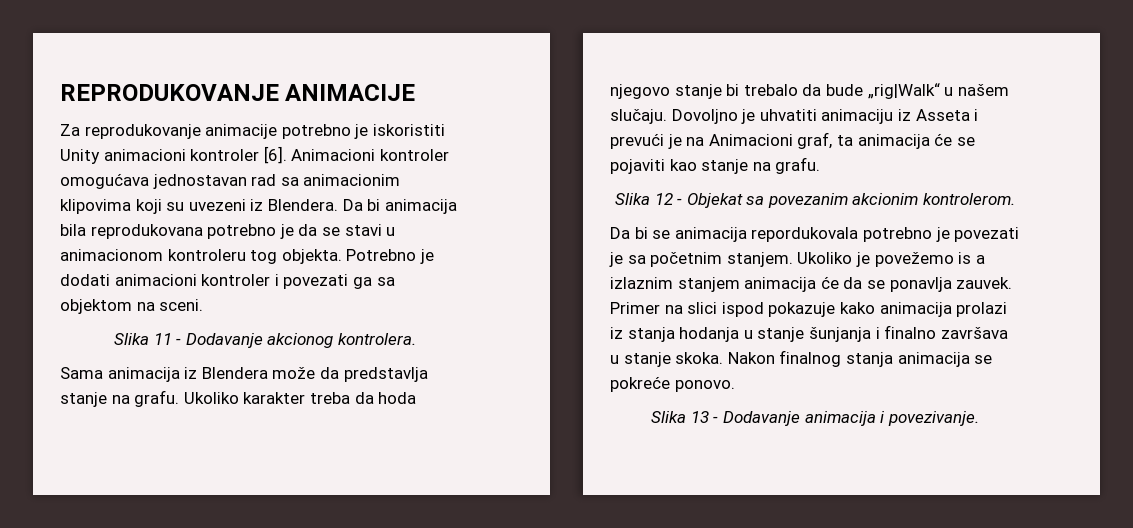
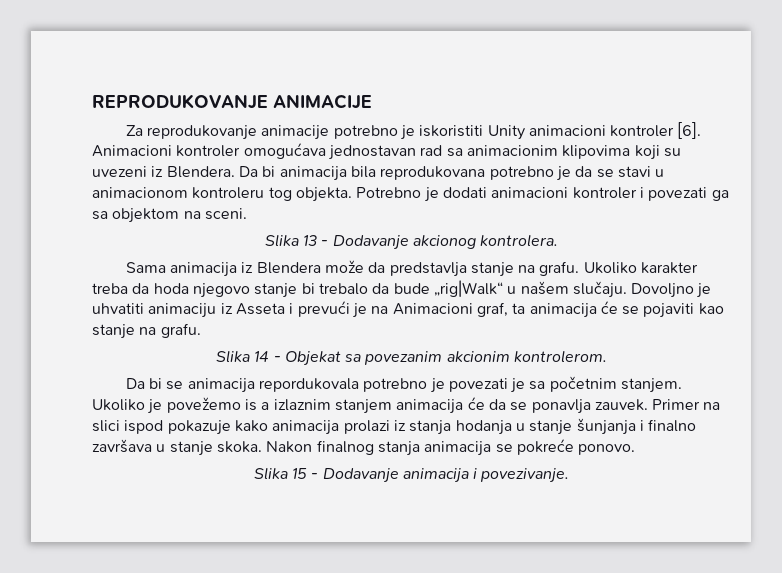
[153,333,172,345] 11 -> [303,235,318,246] 13
[654,193,673,205] 12 -> [254,351,270,362] 14
[690,411,709,423] 13 -> [291,468,307,479] 15

